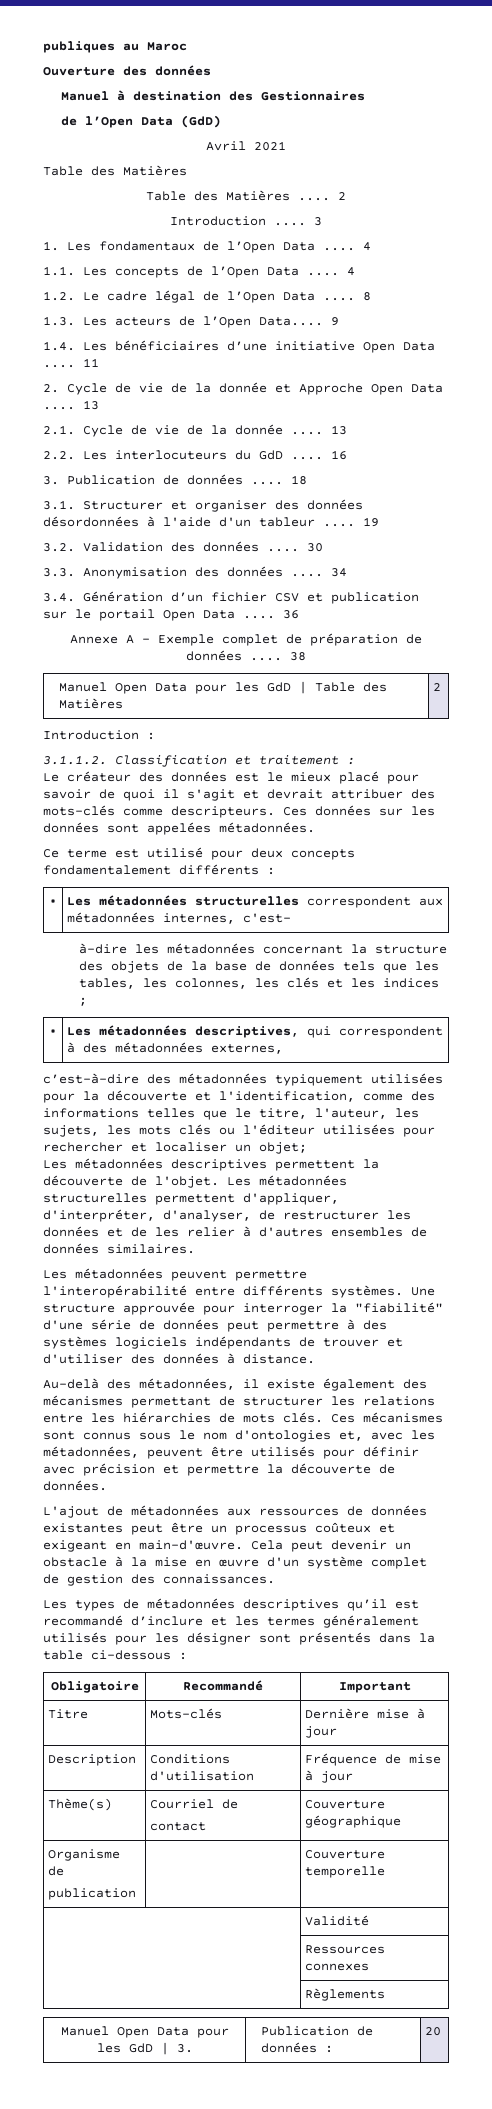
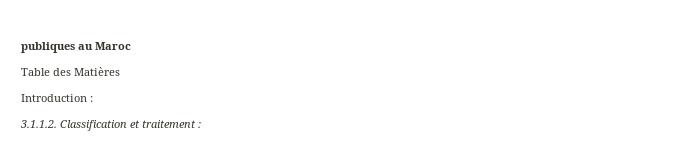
[43,65,211,76] [61,90,366,101] [61,115,222,128] [206,141,286,151] [43,165,187,176] [146,190,346,201] [170,216,322,226] [43,241,371,253] [43,266,355,278] [43,290,371,303] [43,316,339,328] [43,340,435,353] [43,358,99,368] [43,382,443,395] [43,400,99,410] [43,424,347,437] [43,450,347,460] [43,474,307,485] [43,499,363,512] [43,516,379,527] [43,541,323,552] [43,566,347,579] [43,591,419,604] [43,609,299,621] [70,633,422,646] [186,650,306,661] [59,681,388,694] [59,698,124,709] [433,683,442,691] Ouverture des données // Manuel à destination des Gestionnaires // de l’Open Data (GdD) // Avril 2021 // Table des Matières // Table des Matières .... 2 // Introduction .... 3 // 1. Les fondamentaux de l’Open Data .... 4 // 1.1. Les concepts de l’Open Data .... 4 // 1.2. Le cadre légal de l’Open Data .... 8 // 1.3. Les acteurs de l’Open Data.... 9 // 1.4. Les bénéficiaires d’une initiative Open Data .... 11 // 2. Cycle de vie de la donnée et Approche Open Data .... 13 // 2.1. Cycle de vie de la donnée .... 13 // 2.2. Les interlocuteurs du GdD .... 16 // 3. Publication de données .... 18 // 3.1. Structurer et organiser des données désordonnées à l'aide d'un tableur .... 19 // 3.2. Validation des données .... 30 // 3.3. Anonymisation des données .... 34 // 3.4. Génération d’un fichier CSV et publication sur le portail Open Data .... 36 // Annexe A - Exemple complet de préparation de données .... 38 // Manuel Open Data pour les GdD | Table des Matières | 2 -> [21,67,120,76] Table des Matières
[43,771,419,784] [43,789,435,801] [43,805,435,818] [43,822,315,835] [43,847,355,860] [43,864,275,875] [49,899,57,905] [67,895,444,908] [67,912,292,924] [79,943,448,954] [79,960,440,973] [79,977,440,989] [79,997,88,1006] [49,1029,57,1035] [67,1025,444,1038] [67,1042,284,1054] [43,1073,443,1086] [43,1090,435,1103] [43,1108,419,1120] [43,1124,435,1137] [43,1142,307,1154] [43,1158,379,1171] [43,1175,347,1188] [43,1193,339,1205] [43,1209,411,1222] [43,1226,427,1237] [43,1243,195,1254] [43,1268,307,1281] [43,1285,435,1298] [43,1302,443,1315] [43,1319,387,1332] [43,1336,403,1349] [43,1353,315,1364] [43,1378,427,1391] [43,1395,435,1408] [43,1412,443,1423] [43,1430,435,1442] [43,1446,419,1459] [43,1463,395,1476] [43,1480,107,1491] [43,1505,427,1518] [43,1522,395,1535] [43,1540,411,1552] [43,1556,427,1569] [43,1574,275,1586] [43,1598,419,1611] [43,1615,419,1628] [43,1632,435,1645] [43,1650,187,1660] [50,1681,139,1693] [183,1680,263,1691] [338,1682,411,1693] [48,1709,89,1719] [150,1708,223,1719] [305,1708,426,1719] [305,1726,338,1738] [48,1754,137,1766] [150,1754,231,1764] [150,1771,255,1781] [305,1753,442,1766] [305,1770,354,1783] [48,1798,113,1811] [150,1799,239,1809] [150,1822,207,1831] [305,1800,386,1809] [305,1815,402,1828] [48,1849,121,1861] [48,1866,65,1876] [48,1888,137,1900] [305,1850,386,1859] [305,1866,386,1878] [305,1915,370,1926] [305,1945,386,1954] [305,1963,370,1971] [305,1988,386,2001] [60,2026,229,2038] [96,2042,193,2055] [261,2026,374,2036] [261,2042,334,2053] [425,2027,442,2036] // Le créateur des données est le mieux placé pour savoir de quoi il s'agit et devrait attribuer des mots-clés comme descripteurs. Ces données sur les données sont appelées métadonnées. // Ce terme est utilisé pour deux concepts fondamentalement différents : // • | Les métadonnées structurelles correspondent aux métadonnées internes, c'est- // à-dire les métadonnées concernant la structure des objets de la base de données tels que les tables, les colonnes, les clés et les indices ; // • | Les métadonnées descriptives, qui correspondent à des métadonnées externes, // c’est-à-dire des métadonnées typiquement utilisées pour la découverte et l'identification, comme des informations telles que le titre, l'auteur, les sujets, les mots clés ou l'éditeur utilisées pour rechercher et localiser un objet; // Les métadonnées descriptives permettent la découverte de l'objet. Les métadonnées structurelles permettent d'appliquer, d'interpréter, d'analyser, de restructurer les données et de les relier à d'autres ensembles de données similaires. // Les métadonnées peuvent permettre l'interopérabilité entre différents systèmes. Une structure approuvée pour interroger la "fiabilité" d'une série de données peut permettre à des systèmes logiciels indépendants de trouver et d'utiliser des données à distance. // Au-delà des métadonnées, il existe également des mécanismes permettant de structurer les relations entre les hiérarchies de mots clés. Ces mécanismes sont connus sous le nom d'ontologies et, avec les métadonnées, peuvent être utilisés pour définir avec précision et permettre la découverte de données. // L'ajout de métadonnées aux ressources de données existantes peut être un processus coûteux et exigeant en main-d'œuvre. Cela peut devenir un obstacle à la mise en œuvre d'un système complet de gestion des connaissances. // Les types de métadonnées descriptives qu’il est recommandé d’inclure et les termes généralement utilisés pour les désigner sont présentés dans la table ci-dessous : // Obligatoire | Recommandé | Important // Titre | Mots-clés | Dernière mise à jour // Description | Conditions d'utilisation | Fréquence de mise à jour // Thème(s) | Courriel de // contact | Couverture géographique // Organisme de // publication | | Couverture temporelle // | Validité // | Ressources connexes // | Règlements // Manuel Open Data pour les GdD | 3. | Publication de données : | 20 -> (201, 125) none

